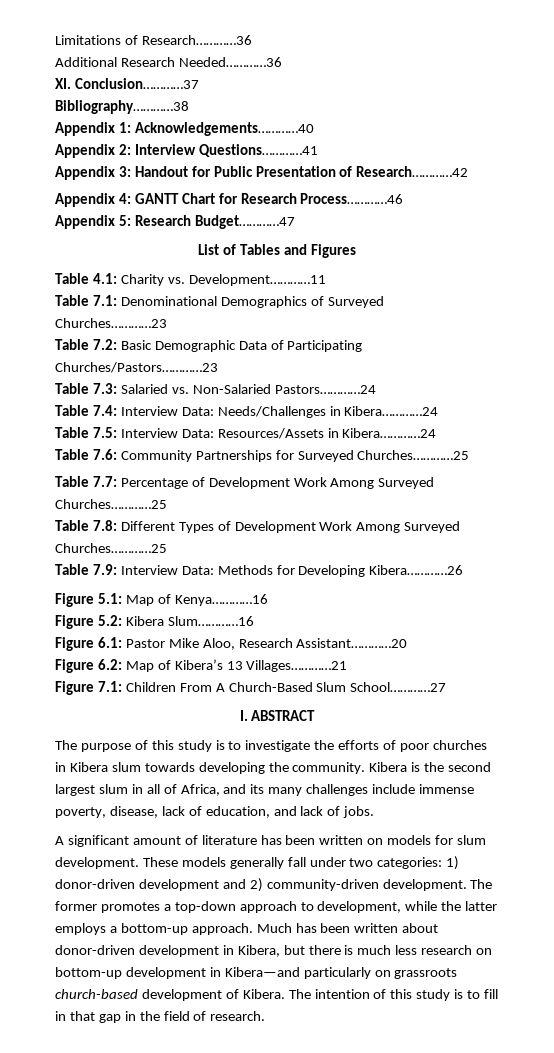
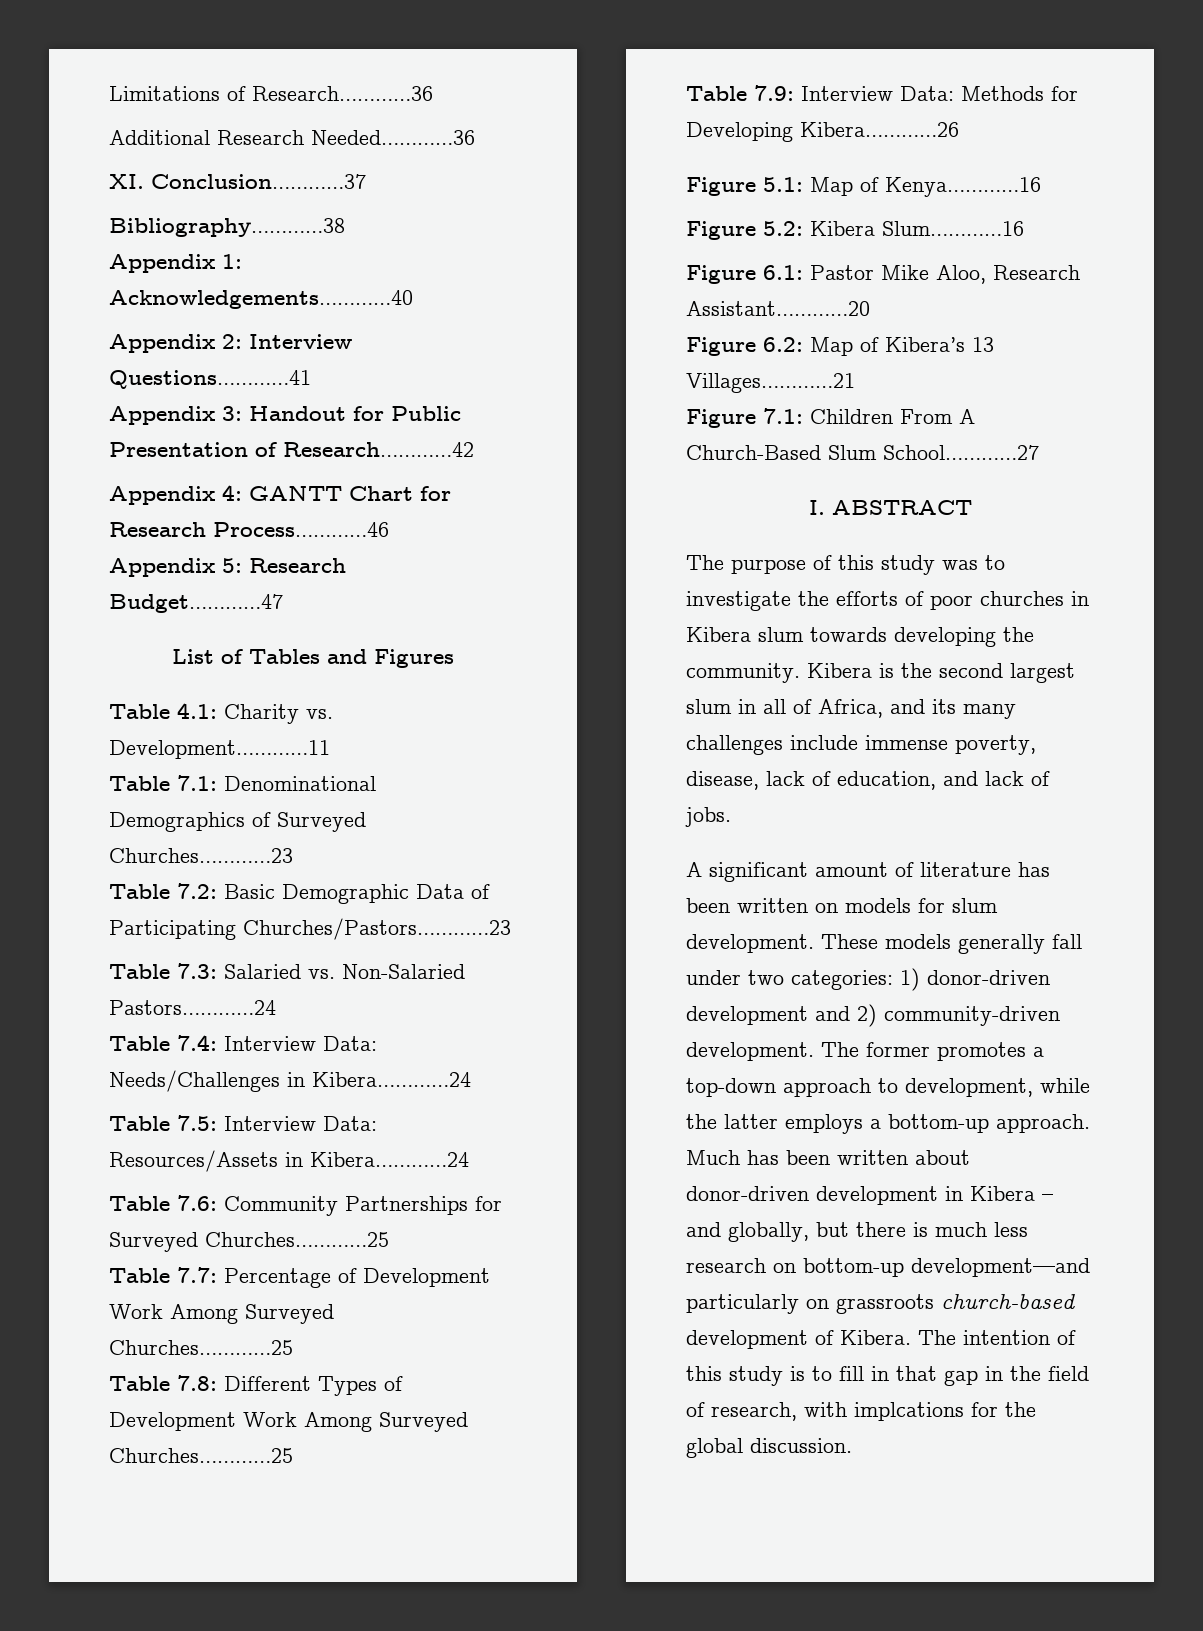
[215,740,225,750] is -> [942,560,978,570] was
[237,945,280,957] Kibera, -> [970,1186,1053,1201] [686,1222,809,1242] Kibera – and globally,
[125,967,300,979] development in Kibera—and -> [911,1258,1090,1277] development—and
[210,1011,266,1021] research. -> [711,1402,1036,1421] [686,1438,852,1458] research, with implcations for the global discussion.

